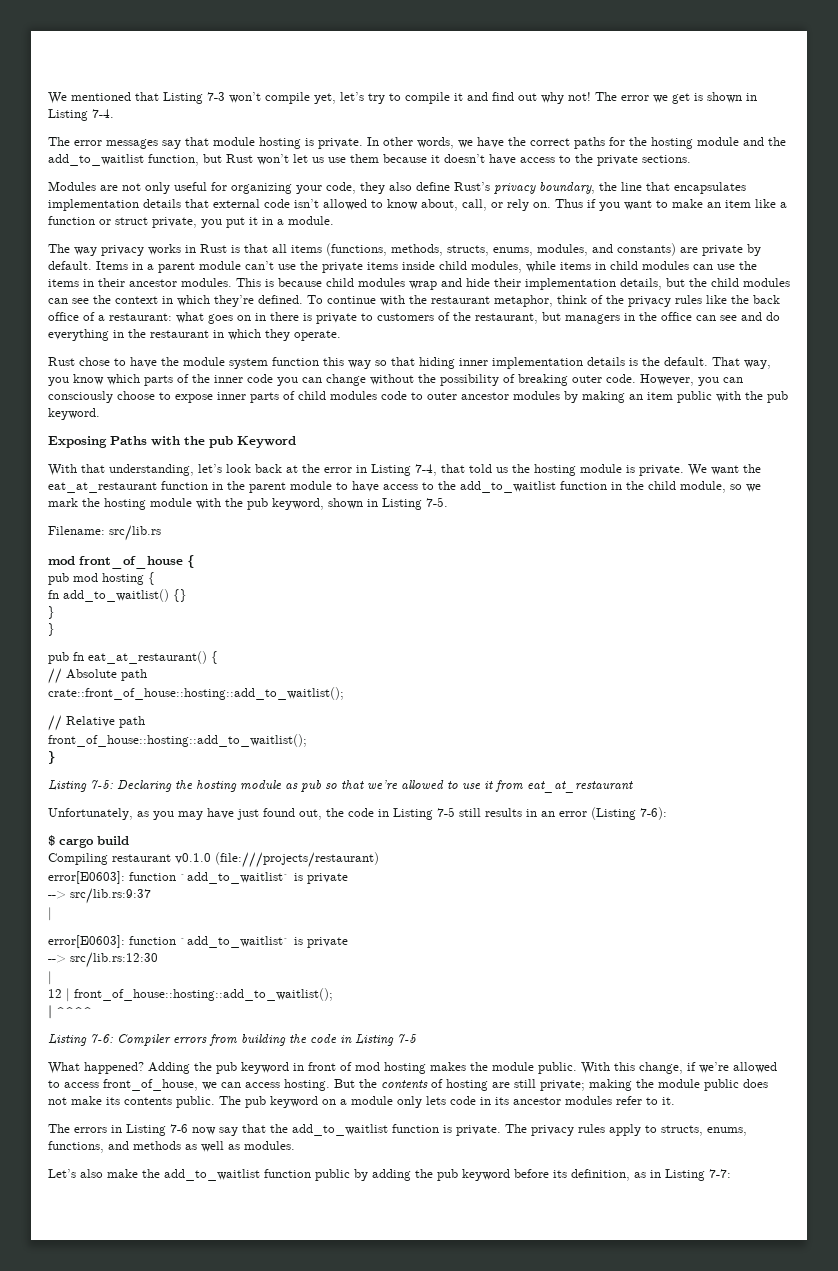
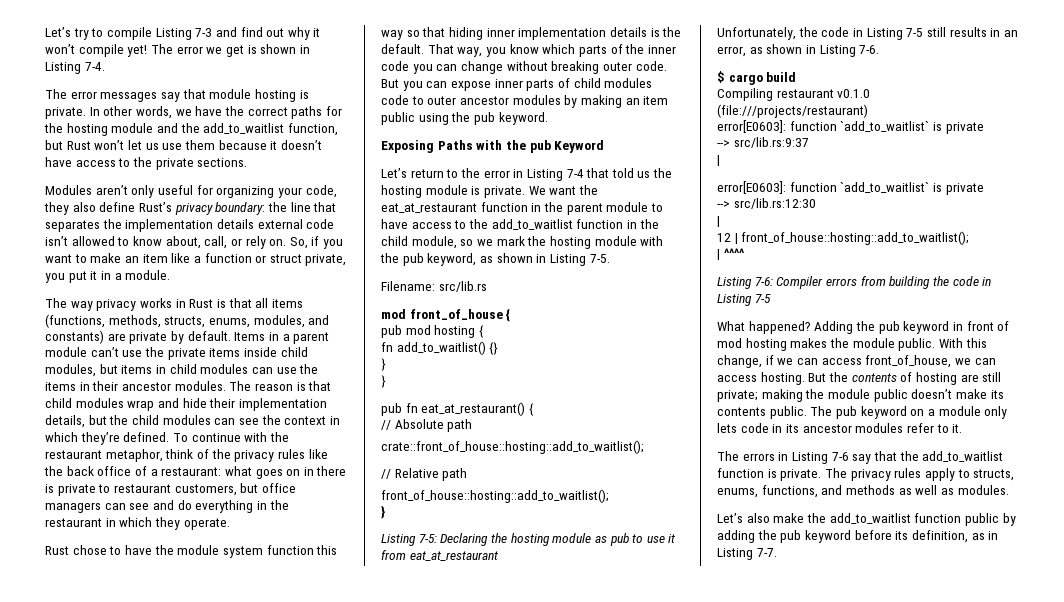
[48,92,364,104] We mentioned that Listing 7-3 won’t compile yet, let’s -> [45,27,71,37] Let’s
[454,93,463,101] it -> [155,28,213,40] Listing 7-3
[568,92,591,101] not! -> [313,28,321,37] [45,44,148,57] it won’t compile yet!
[100,183,141,191] are not -> [95,185,128,195] aren’t
[539,182,595,194] boundary, -> [215,202,266,215] boundary:
[674,182,746,194] [48,199,209,211] encapsulates implementation details that -> [45,219,254,232] separates the implementation details
[555,199,583,208] Thus -> [289,237,308,249] So,
[526,261,556,272] while -> [99,364,118,374] but
[236,278,322,287] This is because -> [229,381,332,391] The reason is that
[377,312,692,324] customers of the restaurant, but managers in the office -> [113,483,296,496] [45,502,101,513] restaurant customers, but office managers
[418,374,515,386] the possibility of -> (548, 66) none
[640,374,743,386] [48,391,171,403] However, you can consciously choose to -> [381,79,448,91] But you can
[716,391,741,402] with -> [418,113,449,125] using
[48,464,298,476] With that understanding, let’s look back at -> [381,168,459,178] Let’s return to
[415,464,437,476] 7-4, -> [566,169,584,178] 7-4
(324, 504) none -> [479,256,493,263] as
[325,780,444,790] so that we’re allowed -> (629, 539) none
[137,808,322,820] as you may have just found out, -> (796, 33) none
[559,807,667,820] error (Listing 7-6): -> [717,44,880,57] error, as shown in Listing 7-6.
[699,1062,777,1073] [48,1080,60,1088] we’re allowed to -> [777,358,818,365] we can
[743,1079,768,1088] [48,1097,67,1105] does not -> [911,389,953,399] doesn’t
[192,1127,216,1135] now -> (849, 456) none
[709,1169,731,1178] 7-7: -> [756,548,777,557] 7-7.

